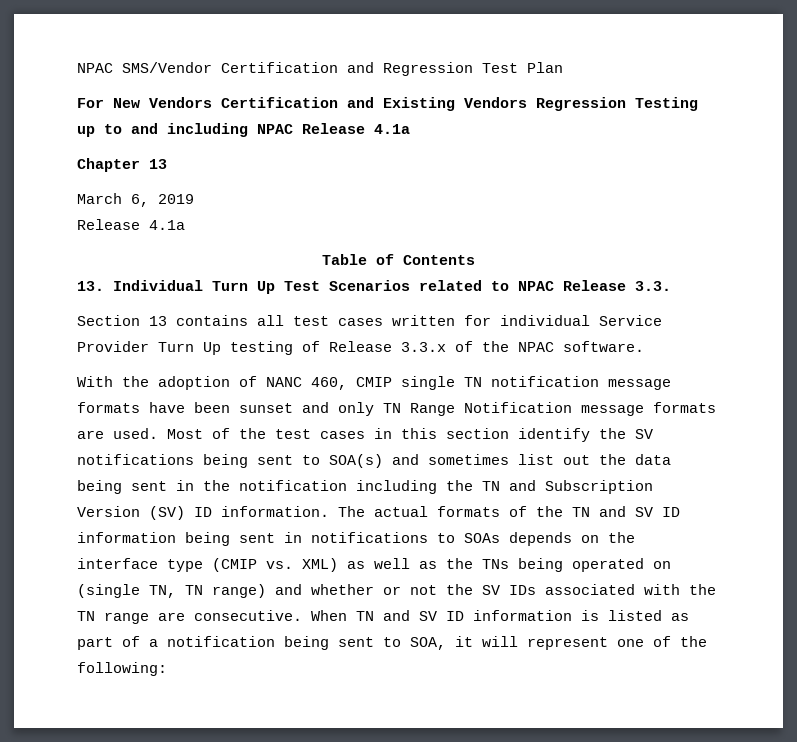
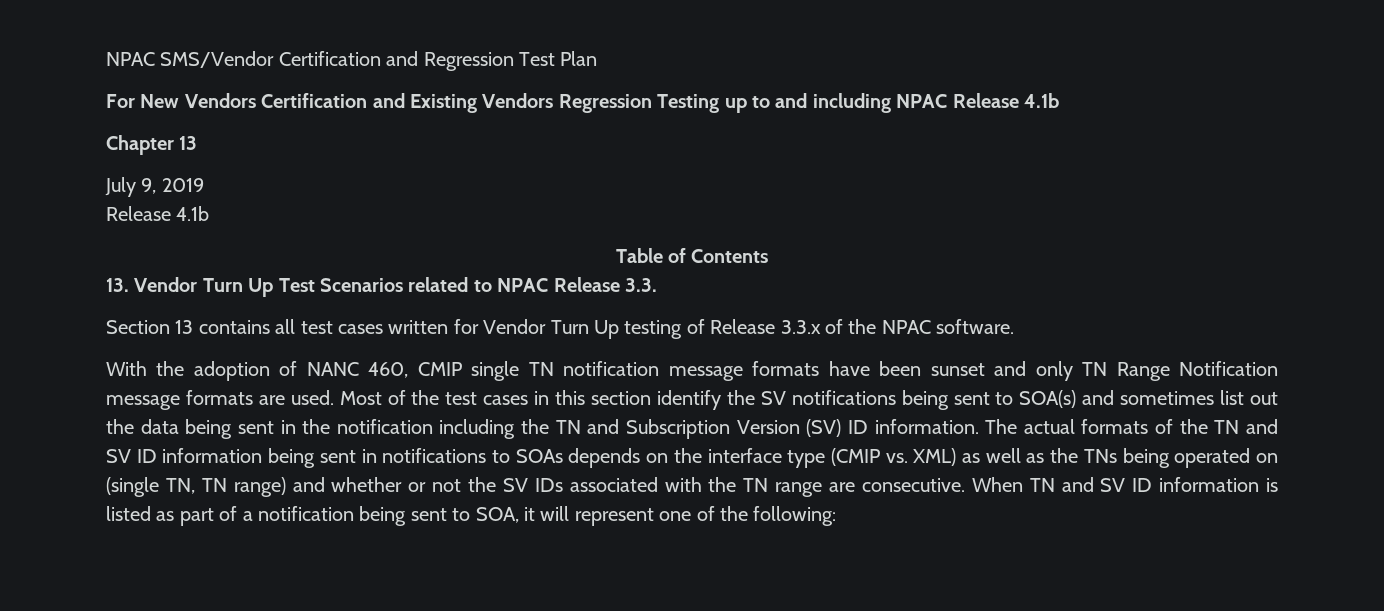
[374,124,410,134] 4.1a -> [1023,93,1059,108] 4.1b
[77,193,149,207] March 6, -> [105,177,157,197] July 9,
[149,220,185,230] 4.1a -> [176,206,210,221] 4.1b
[113,280,203,291] Individual -> [134,277,198,292] Vendor
[500,315,662,326] [77,341,149,352] individual Service Provider -> [483,319,547,334] Vendor

